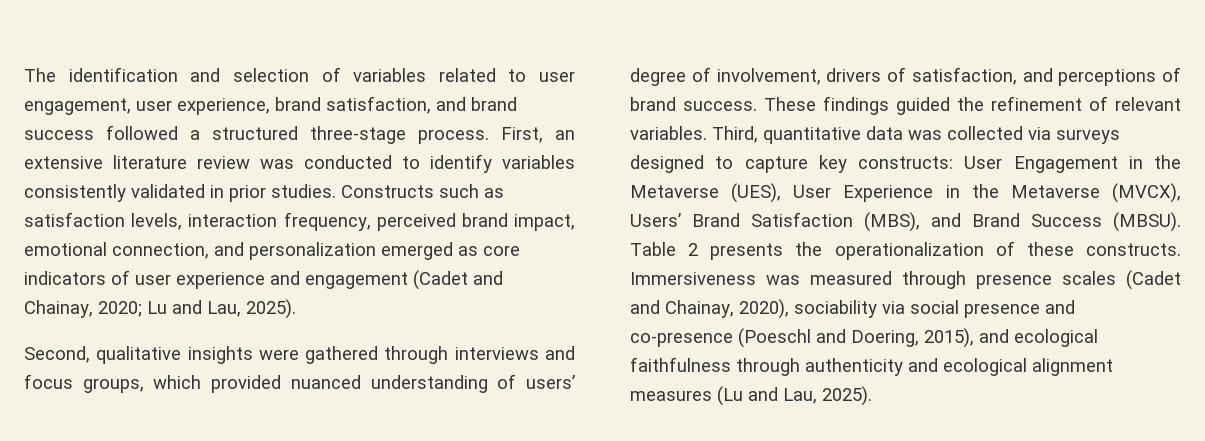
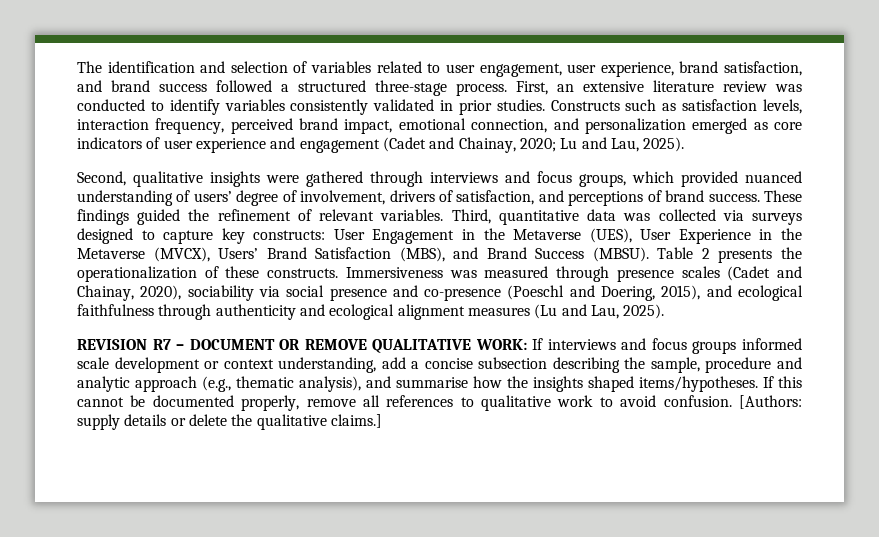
(872, 396) none -> [77,338,803,354] [77,357,803,373] [77,376,802,392] [77,395,802,411] [77,414,382,430] // REVISION R7 – DOCUMENT OR REMOVE QUALITATIVE WORK: If interviews and focus groups informed scale development or context understanding, add a concise subsection describing the sample, procedure and analytic approach (e.g., thematic analysis), and summarise how the insights shaped items/hypotheses. If this cannot be documented properly, remove all references to qualitative work to avoid confusion. [Authors: supply details or delete the qualitative claims.]

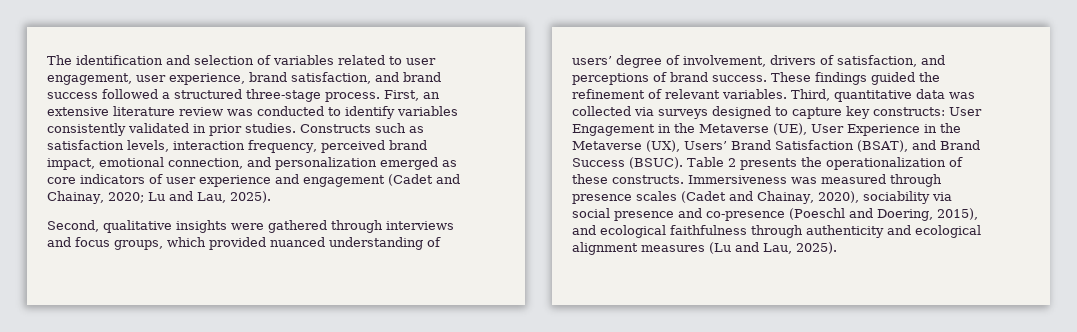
[589,228,632,243] (UES), -> [773,123,807,135] (UE),
[153,247,210,262] (MVCX), -> [646,140,680,152] (UX),
[399,247,445,262] (MBS), -> [857,140,908,152] (BSAT),
[592,247,649,262] (MBSU). -> [629,157,683,169] (BSUC).
[77,338,803,354] [77,357,803,373] [77,376,802,392] [77,395,802,411] [77,414,382,430] // REVISION R7 – DOCUMENT OR REMOVE QUALITATIVE WORK: If interviews and focus groups informed scale development or context understanding, add a concise subsection describing the sample, procedure and analytic approach (e.g., thematic analysis), and summarise how the insights shaped items/hypotheses. If this cannot be documented properly, remove all references to qualitative work to avoid confusion. [Authors: supply details or delete the qualitative claims.] -> (837, 248) none

